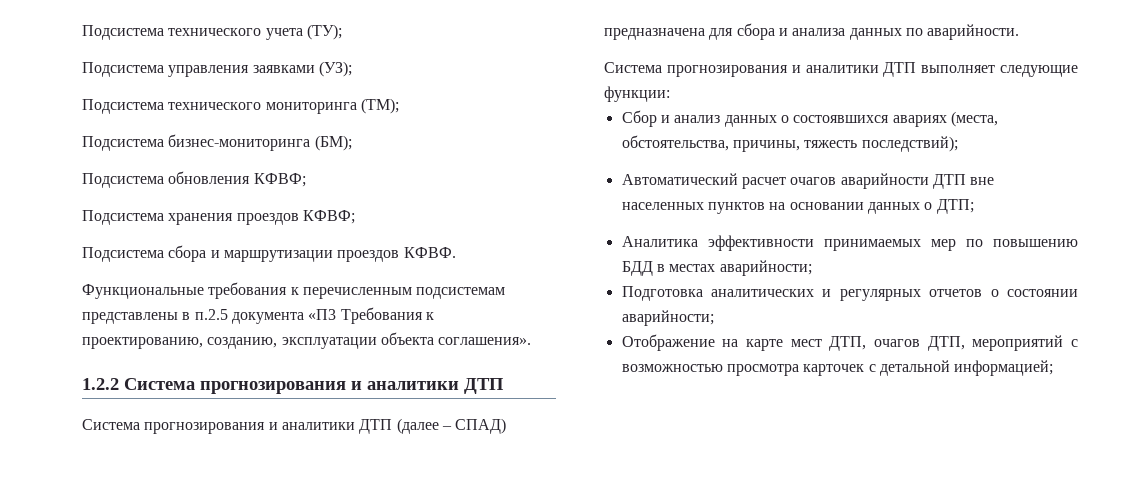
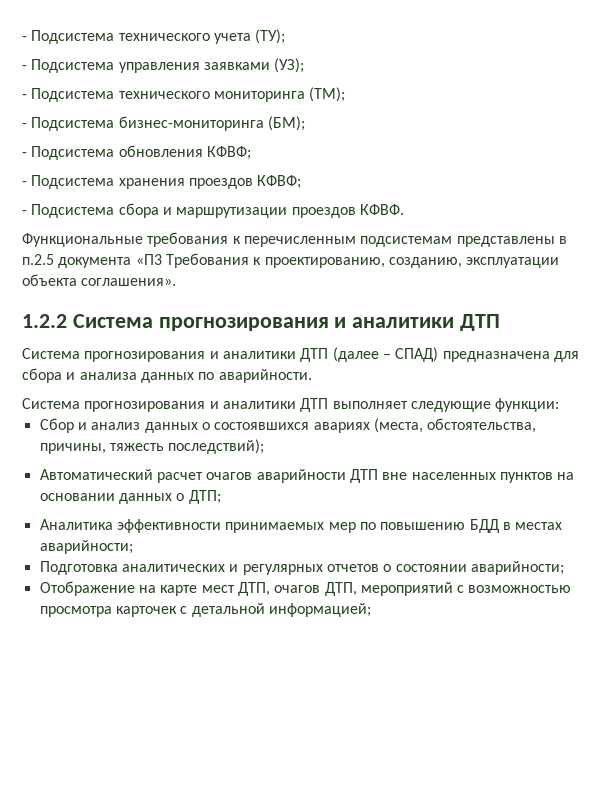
(82, 32) none -> [22,36,27,41] -
(342, 32) none -> [22,65,27,70] -
(352, 69) none -> [22,94,27,99] -
(399, 106) none -> [22,123,27,128] -
(352, 143) none -> [22,152,27,157] -
(306, 180) none -> [22,181,27,186] -
(355, 217) none -> [22,210,27,215] -

